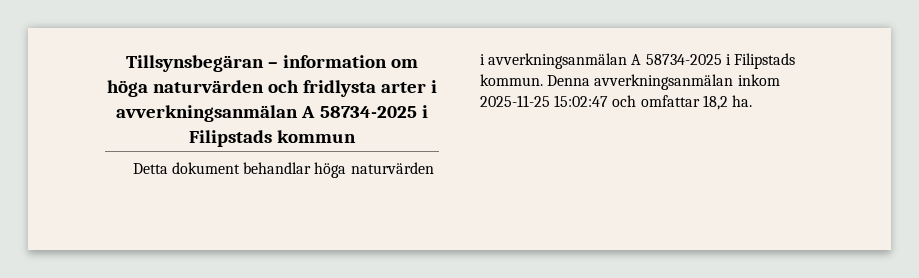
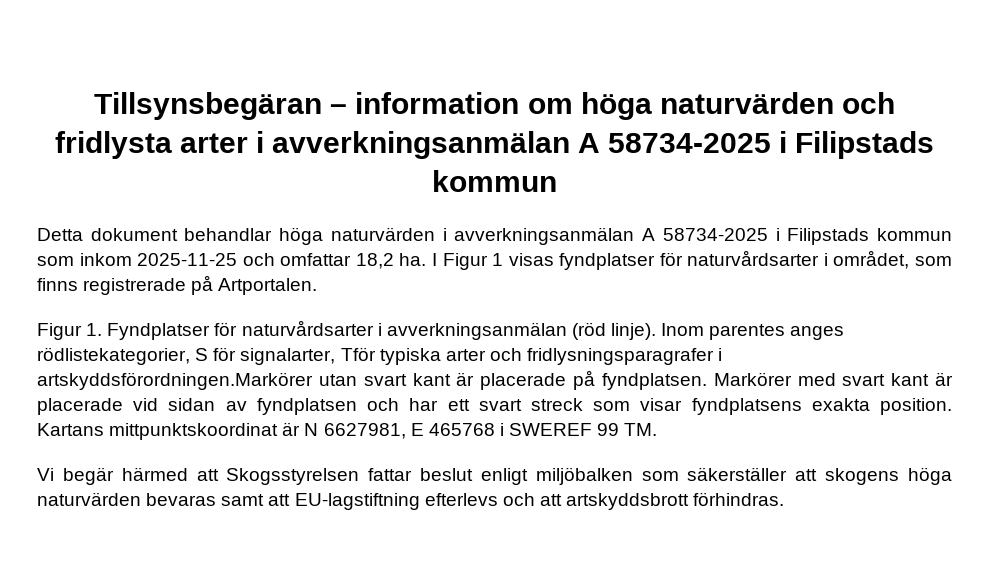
[480,74,734,90] kommun. Denna avverkningsanmälan -> [877,228,953,241] [37,256,74,266] kommun som
[554,95,609,107] 15:02:47 -> (238, 259) none
(752, 101) none -> [431,250,952,270] [37,275,318,295] [37,320,845,340] [37,347,723,365] [37,370,954,390] [37,398,952,415] [37,422,658,440] [37,467,952,485] [37,492,785,510] I Figur 1 visas fyndplatser för naturvårdsarter i området, som finns registrerade på Artportalen. // Figur 1. Fyndplatser för naturvårdsarter i avverkningsanmälan (röd linje). Inom parentes anges rödlistekategorier, S för signalarter, Tför typiska arter och fridlysningsparagrafer i artskyddsförordningen.Markörer utan svart kant är placerade på fyndplatsen. Markörer med svart kant är placerade vid sidan av fyndplatsen och har ett svart streck som visar fyndplatsens exakta position. Kartans mittpunktskoordinat är N 6627981, E 465768 i SWEREF 99 TM. // Vi begär härmed att Skogsstyrelsen fattar beslut enligt miljöbalken som säkerställer att skogens höga naturvärden bevaras samt att EU-lagstiftning efterlevs och att artskyddsbrott förhindras.

